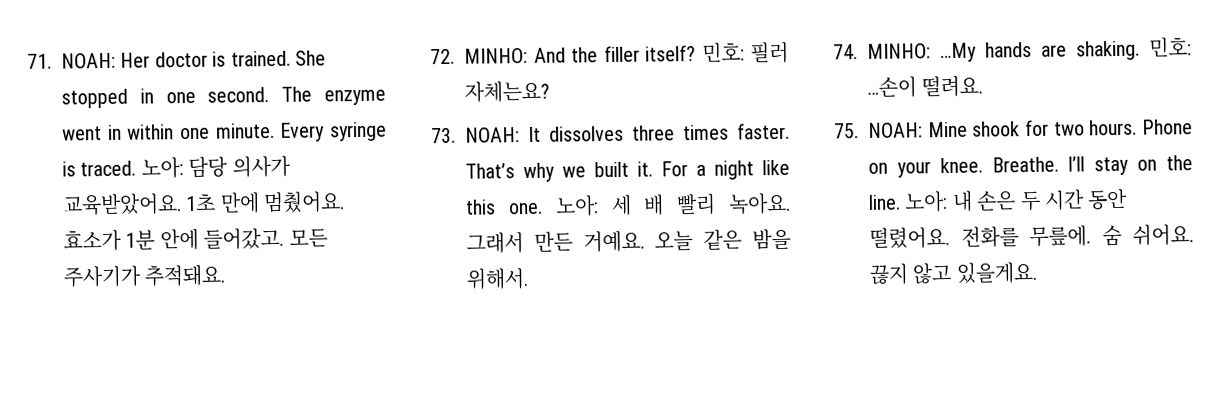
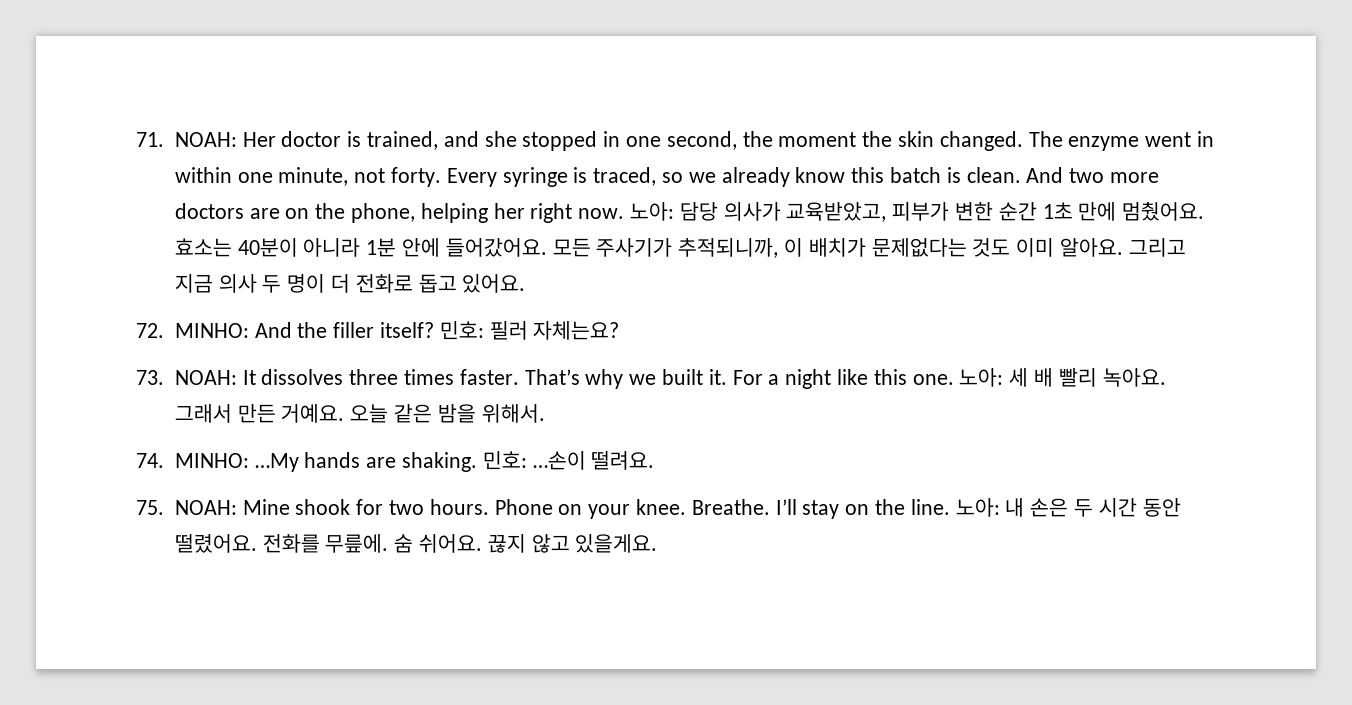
[230,50,326,67] [61,87,270,109] trained. She stopped in one second. -> [366,131,1023,151] trained, and she stopped in one second, the moment the skin changed.
[215,121,387,142] [62,155,291,179] [62,191,346,216] [63,229,122,252] minute. Every syringe is traced. 노아: 담당 의사가 교육받았어요. 1초 만에 멈췄어요. 효소가 -> [278,167,1160,187] [174,202,1205,223] [174,238,361,257] minute, not forty. Every syringe is traced, so we already know this batch is clean. And two more doctors are on the phone, helping her right now. 노아: 담당 의사가 교육받았고, 피부가 변한 순간 1초 만에 멈췄어요. 효소는 40분이 아니라
[203,227,285,250] 들어갔고. -> [445,238,547,257] 들어갔어요.
[144,264,226,287] 추적돼요. -> [678,238,1186,258] [174,274,526,293] 추적되니까, 이 배치가 문제없다는 것도 이미 알아요. 그리고 지금 의사 두 명이 더 전화로 돕고 있어요.

